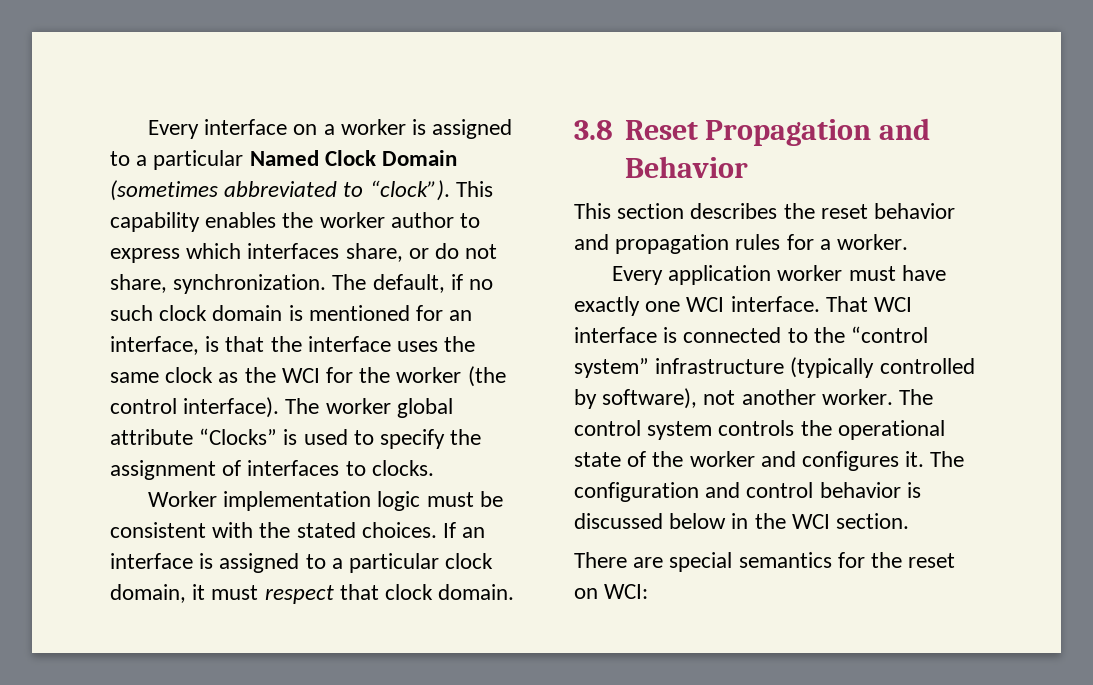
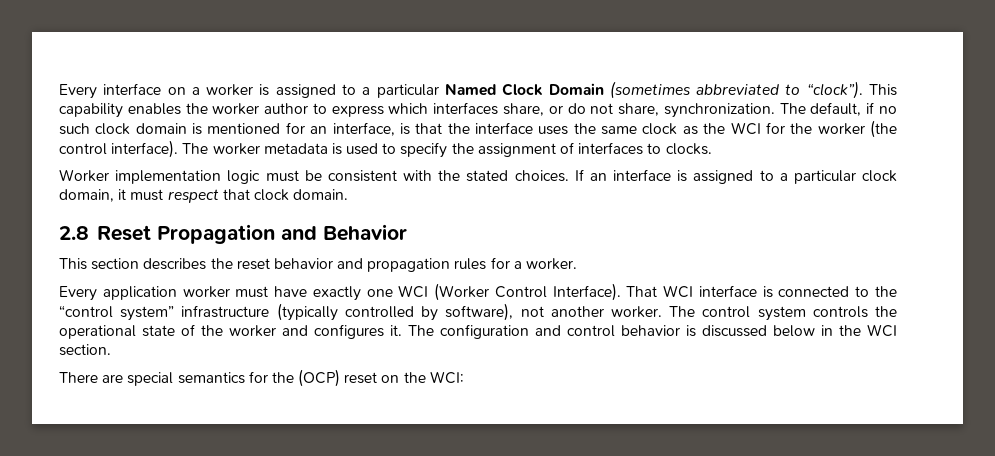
[396,398,453,418] [110,428,278,445] global attribute “Clocks” -> [263,143,328,154] metadata
[574,120,613,140] 3.8 -> [59,226,89,240] 2.8
[730,296,820,312] interface. -> [434,283,621,301] (Worker Control Interface).
(903, 560) none -> [298,369,341,387] (OCP)
(598, 593) none -> [403,372,426,383] the

